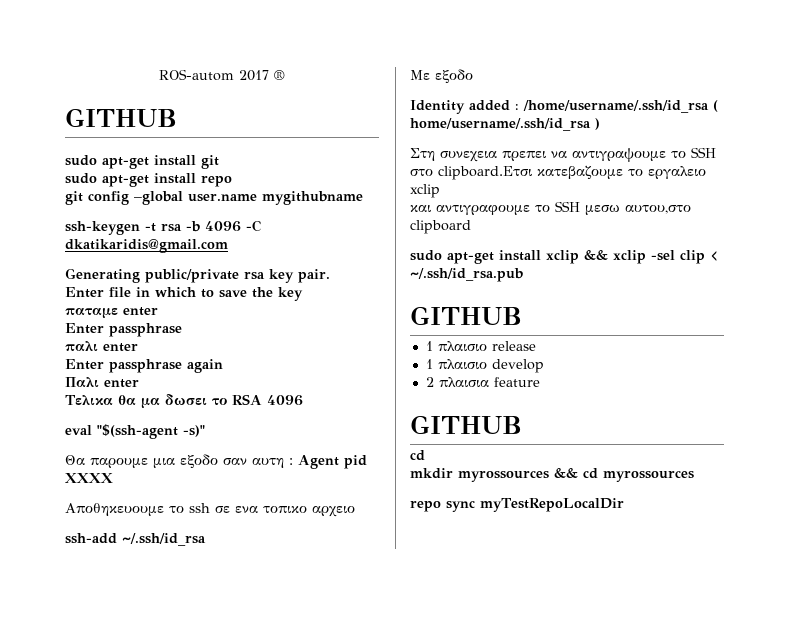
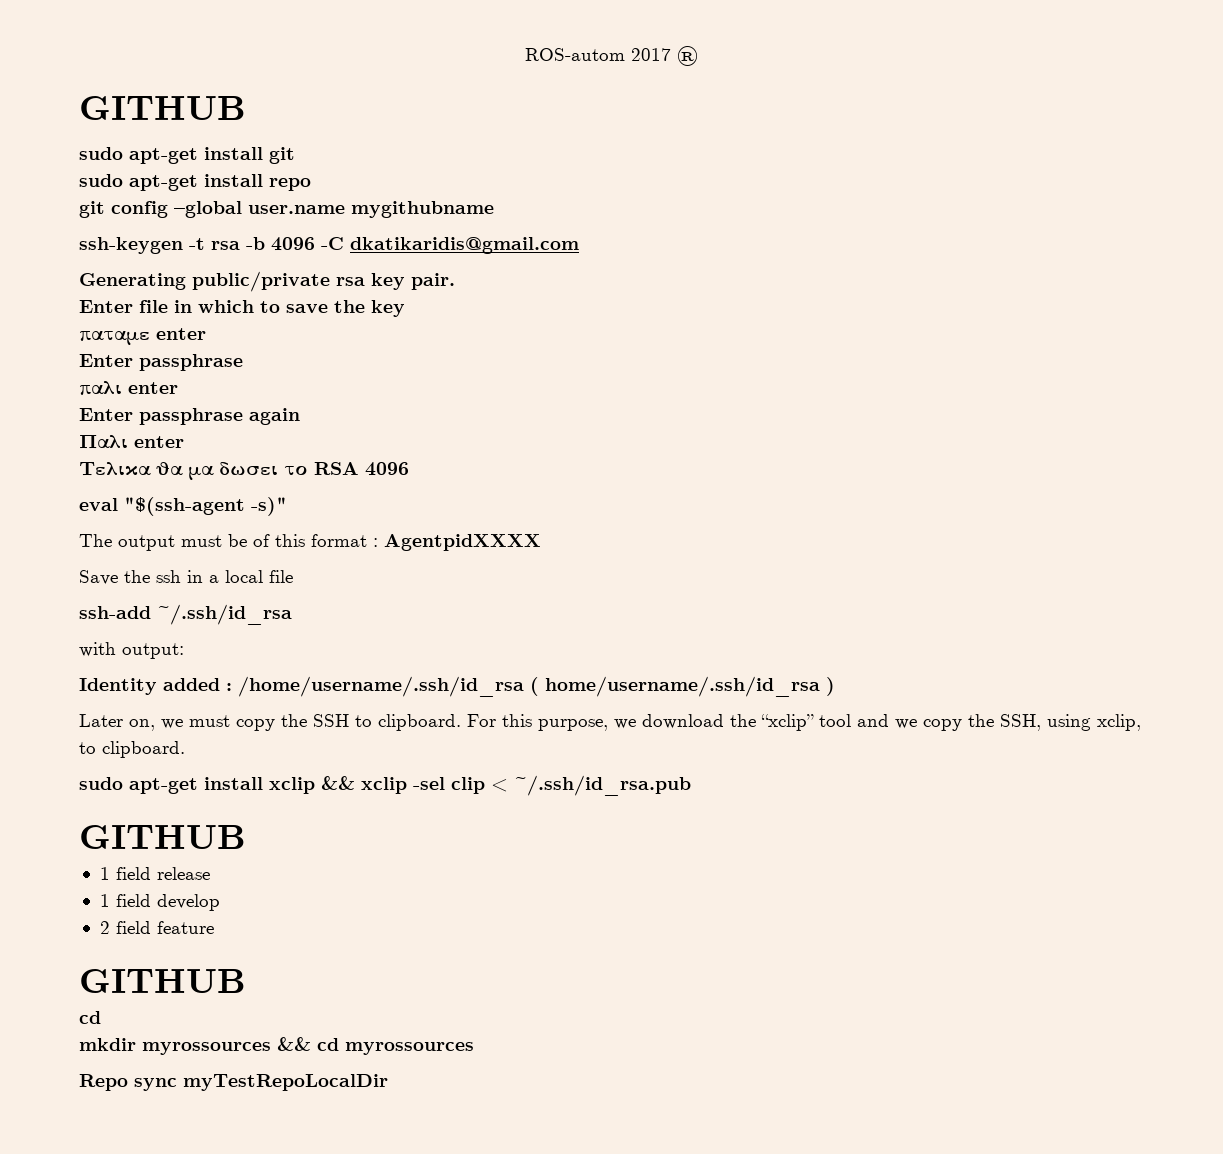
[65,454,367,469] [65,473,113,483] [65,503,355,517] Θα παρουμε μια εξοδο σαν αυτη : Agent pid XXXX // Αποθηκευουμε το ssh σε ενα τοπικο αρχειο -> [79,534,541,551] [79,570,293,585] The output must be of this format : AgentpidXXXX // Save the ssh in a local file
[410,69,473,83] Με εξοδο -> [79,642,184,659] with output:
[410,147,716,162] [410,165,706,180] [410,184,440,198] [410,201,691,215] [410,220,471,234] Στη συνεχεια πρεπει να αντιγραψουμε το SSH στο clipboard.Ετσι κατεβαζουμε το εργαλειο xclip // και αντιγραφουμε το SSH μεσω αυτου,στο clipboard -> [79,714,1141,731] [79,741,185,758] Later on, we must copy the SSH to clipboard. For this purpose, we download the “xclip” tool and we copy the SSH, using xclip, to clipboard.
[437,341,487,351] πλαισιο -> [115,867,151,880] field
[437,359,487,369] πλαισιο -> [115,894,151,907] field
[438,377,489,387] πλαισια -> [115,921,151,934] field
[410,501,441,512] repo -> [79,1074,128,1091] Repo

